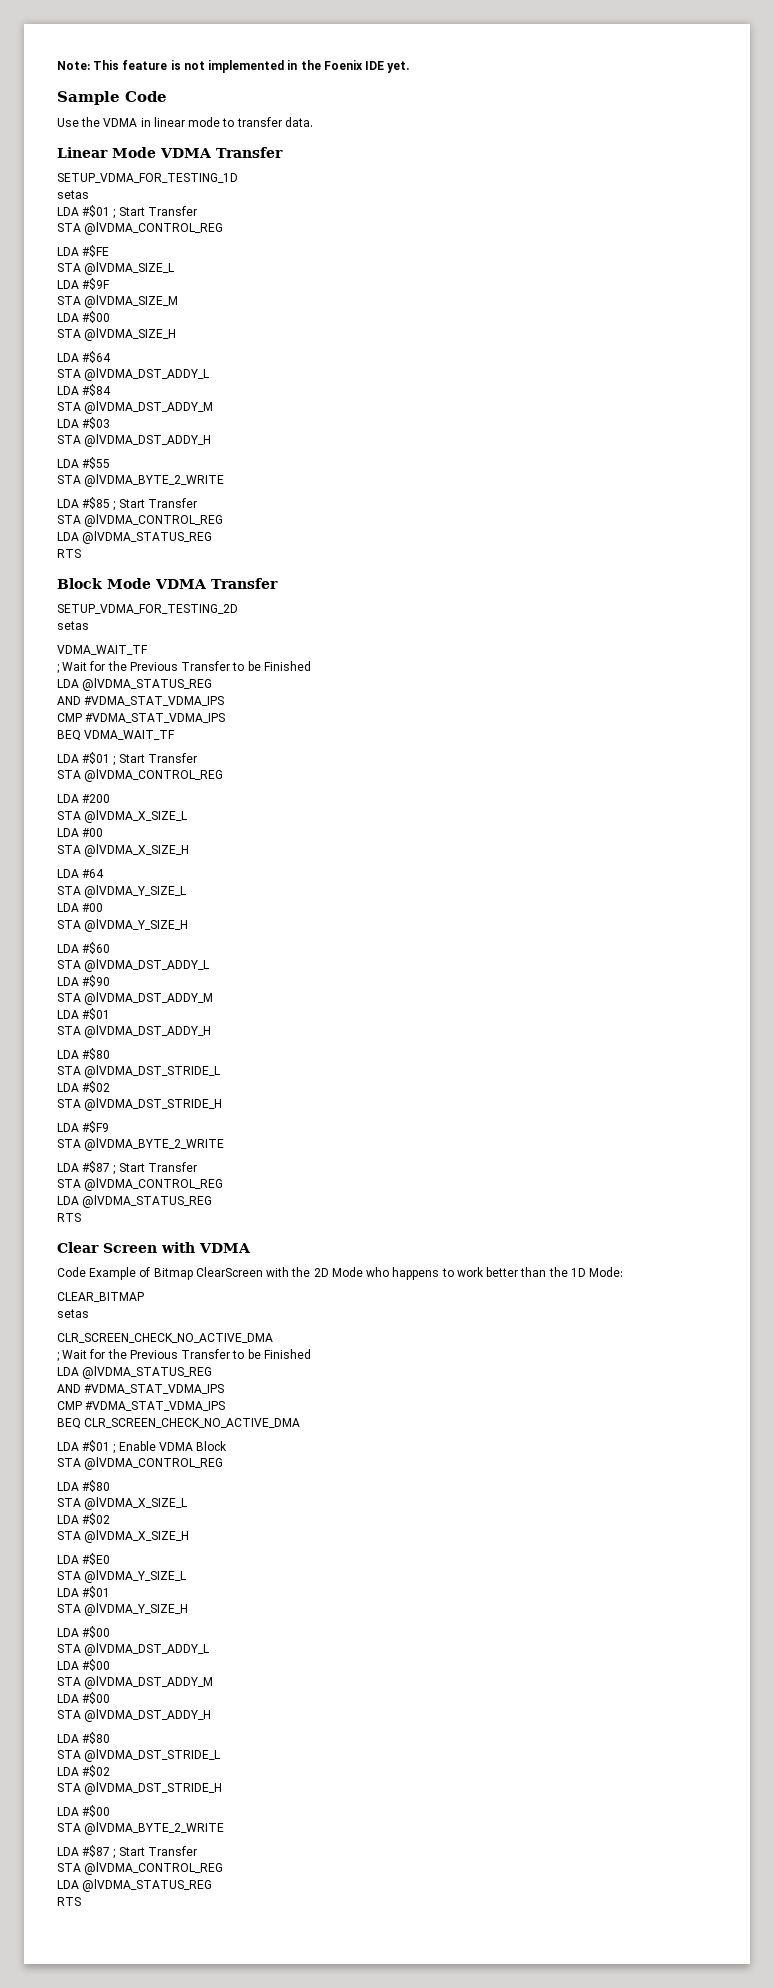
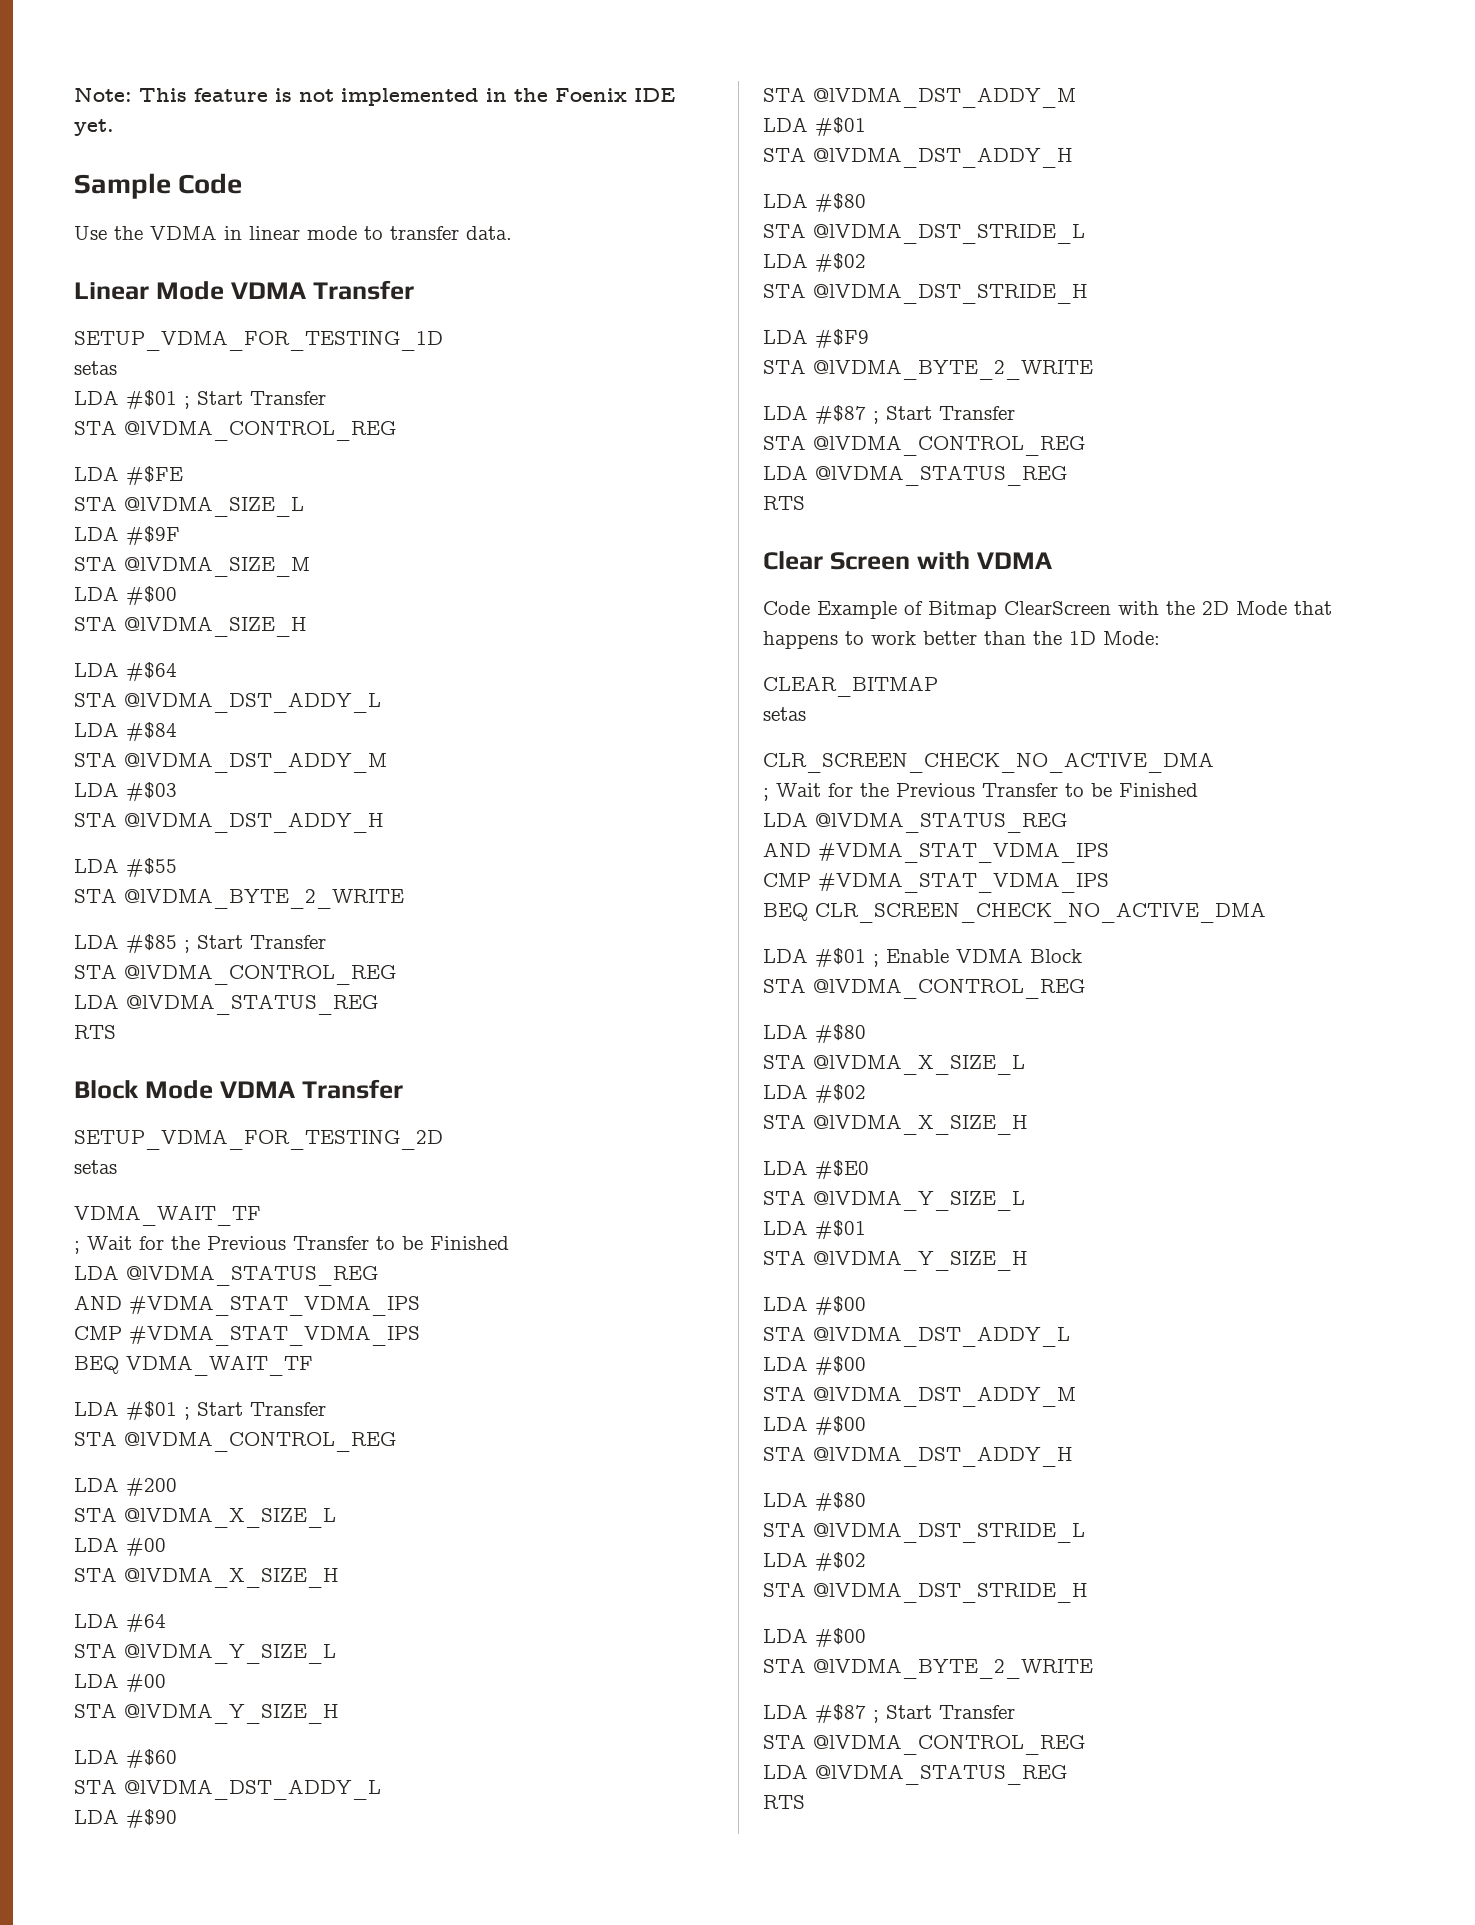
[366,1267,390,1277] who -> [1294,601,1332,615] that

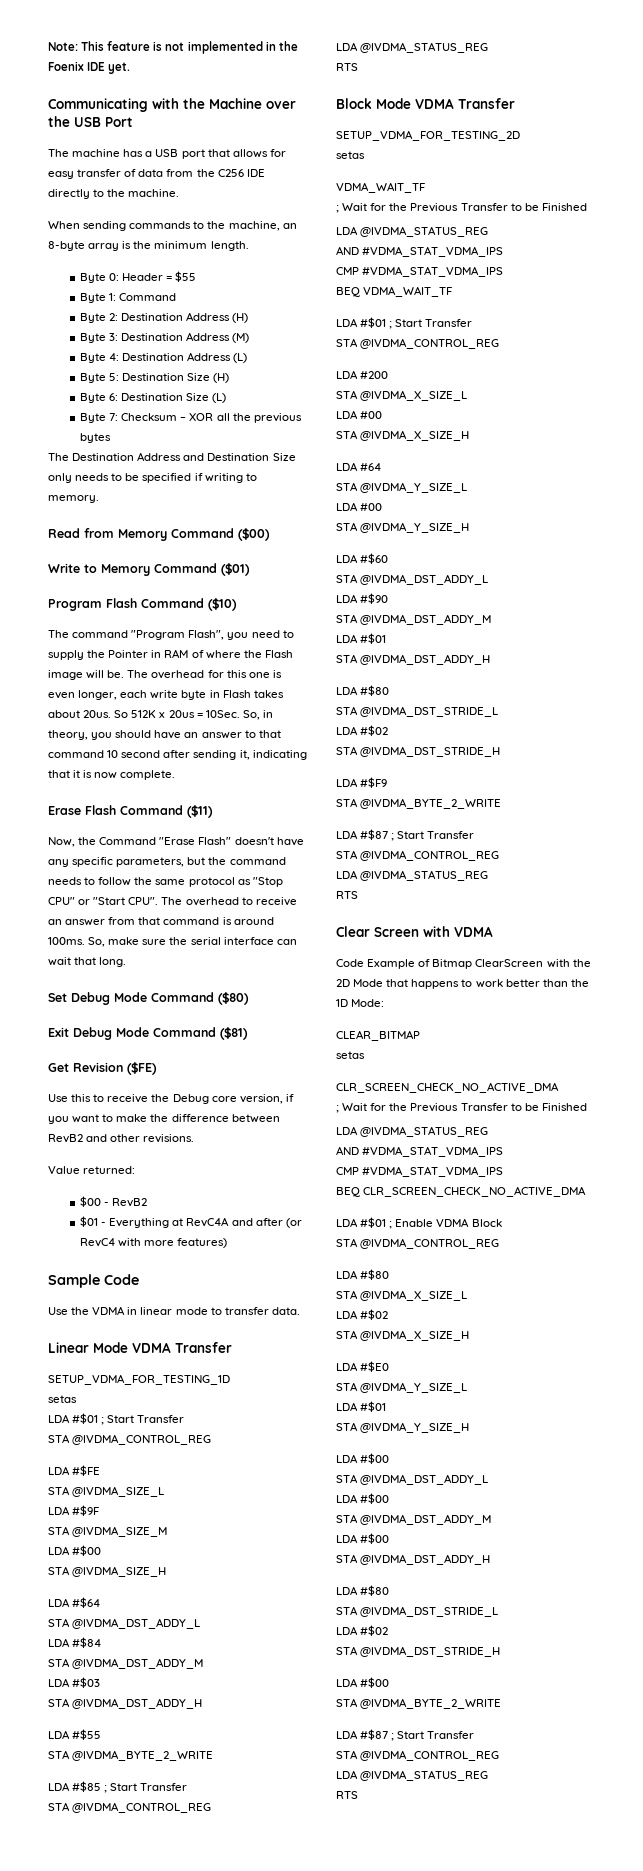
(114, 127) none -> [48,98,296,112] [48,116,133,127] [48,149,286,159] [48,169,265,179] [48,189,180,199] [48,221,297,231] [48,241,249,251] [80,271,197,283] [80,293,177,303] [80,312,249,323] [80,332,250,343] [80,352,248,363] [80,373,230,383] [80,393,227,403] [80,413,302,423] [80,433,112,443] [48,452,296,461] [48,473,257,483] [48,495,99,503] [48,528,270,541] [48,563,250,576] [48,598,237,611] [48,630,294,640] [48,649,293,660] [48,670,282,680] [48,690,284,700] [48,710,273,720] [48,730,281,740] [48,750,307,760] [48,770,176,780] [48,805,213,818] [48,837,304,847] [48,857,286,867] [48,877,283,887] [48,897,297,906] [48,917,274,926] [48,937,297,947] [48,957,127,967] [48,992,249,1005] [48,1027,248,1040] [48,1062,157,1075] [48,1094,294,1104] [48,1114,280,1124] [48,1134,195,1143] [48,1166,136,1174] [80,1196,148,1207] [80,1216,302,1228] [80,1238,228,1248] // Communicating with the Machine over the USB Port // The machine has a USB port that allows for easy transfer of data from the C256 IDE directly to the machine. // When sending commands to the machine, an 8-byte array is the minimum length. // Byte 0: Header = $55 // Byte 1: Command // Byte 2: Destination Address (H) // Byte 3: Destination Address (M) // Byte 4: Destination Address (L) // Byte 5: Destination Size (H) // Byte 6: Destination Size (L) // Byte 7: Checksum – XOR all the previous bytes // The Destination Address and Destination Size only needs to be specified if writing to memory. // Read from Memory Command ($00) // Write to Memory Command ($01) // Program Flash Command ($10) // The command "Program Flash", you need to supply the Pointer in RAM of where the Flash image will be. The overhead for this one is even longer, each write byte in Flash takes about 20us. So 512K x 20us = 10Sec. So, in theory, you should have an answer to that command 10 second after sending it, indicating that it is now complete. // Erase Flash Command ($11) // Now, the Command "Erase Flash" doesn't have any specific parameters, but the command needs to follow the same protocol as "Stop CPU" or "Start CPU". The overhead to receive an answer from that command is around 100ms. So, make sure the serial interface can wait that long. // Set Debug Mode Command ($80) // Exit Debug Mode Command ($81) // Get Revision ($FE) // Use this to receive the Debug core version, if you want to make the difference between RevB2 and other revisions. // Value returned: // $00 - RevB2 // $01 - Everything at RevC4A and after (or RevC4 with more features)

